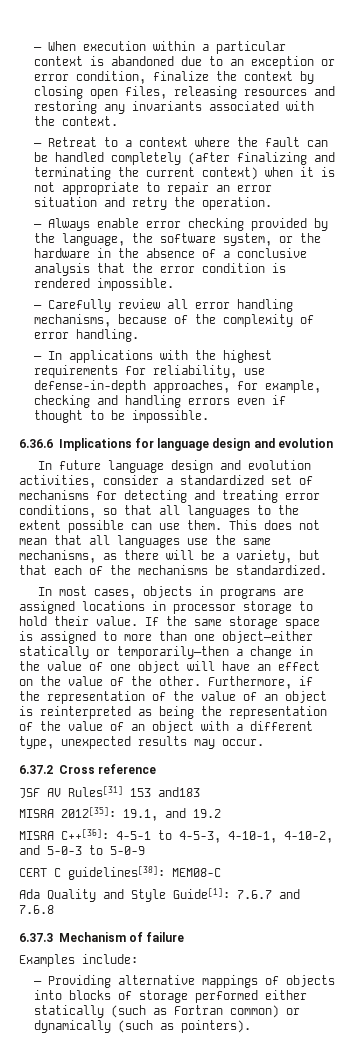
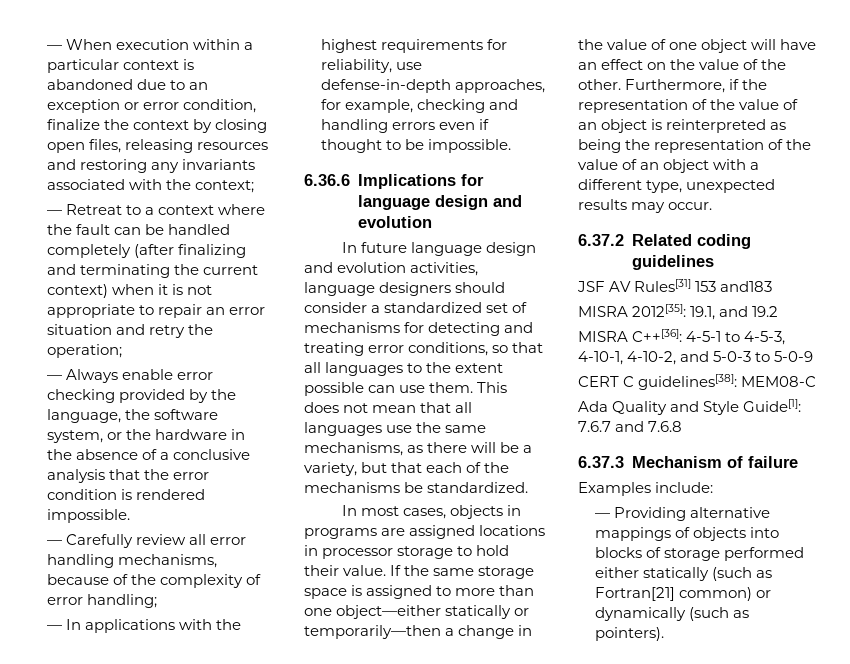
[61,116,118,126] context. -> [195,180,255,193] context;
[201,197,272,210] operation. -> [47,344,123,358] operation;
[75,329,139,342] handling. -> [87,594,158,608] handling;
(96, 481) none -> [304,282,506,296] language designers should
[58,764,156,774] Cross reference -> [631,234,751,249] [631,255,714,270] Related coding guidelines
[173,1005,223,1015] Fortran -> [595,587,676,601] Fortran[21]

